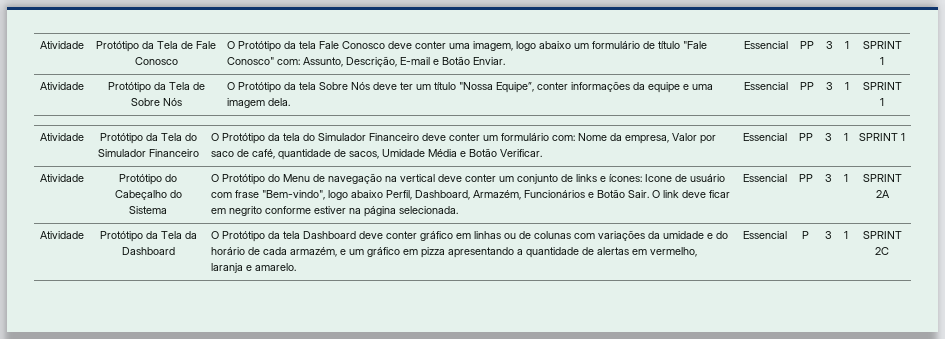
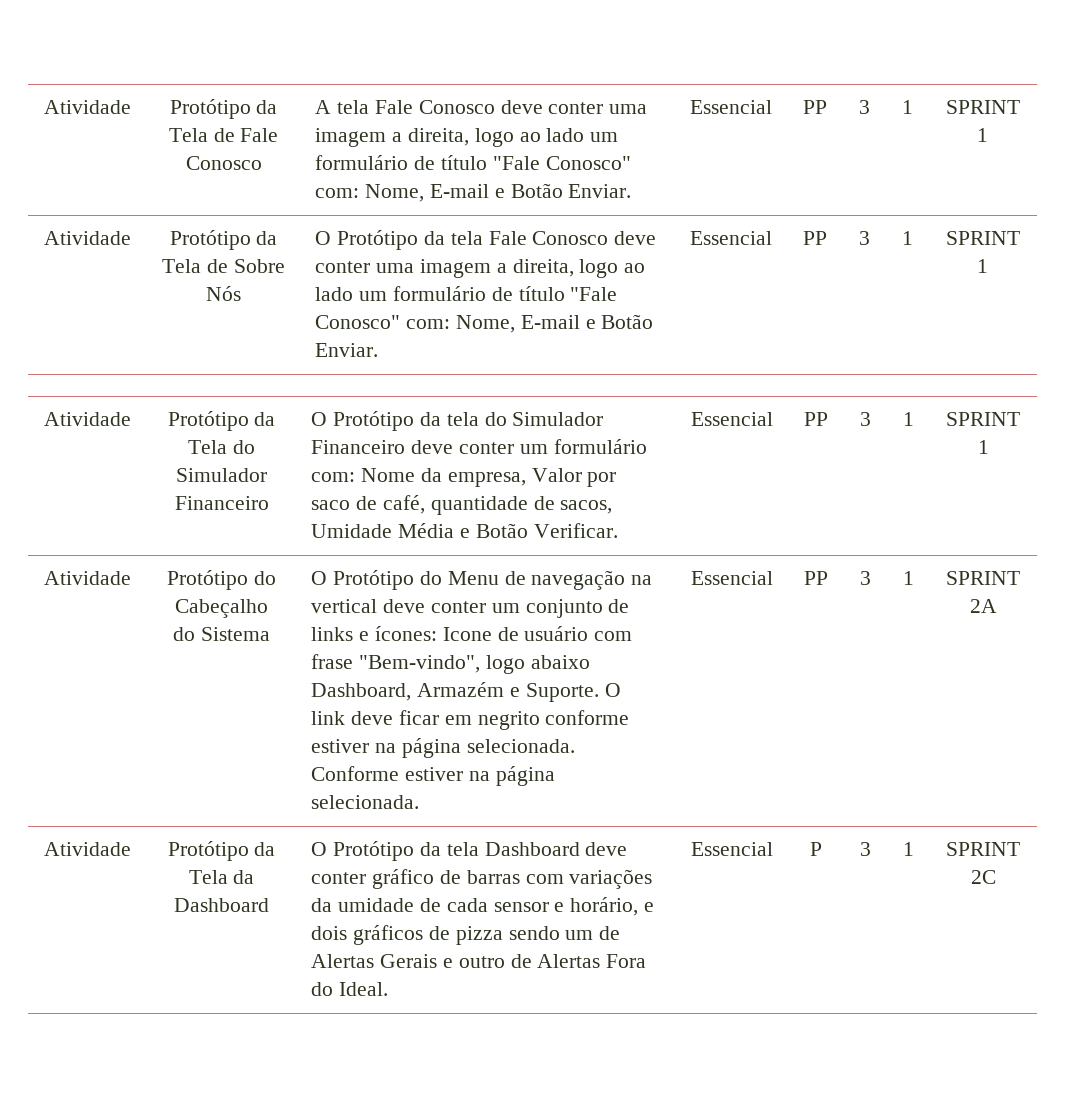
[227,41,708,52] [227,56,398,67] O Protótipo da tela Fale Conosco deve conter uma imagem, logo abaixo um formulário de título "Fale Conosco" com: Assunto, Descrição, -> [315,100,648,114] [315,128,619,147] [315,155,631,170] [315,184,425,202] A tela Fale Conosco deve conter uma imagem a direita, logo ao lado um formulário de título "Fale Conosco" com: Nome,
[319,81,714,93] [227,98,291,108] Sobre Nós deve ter um título "Nossa Equipe”, conter informações da equipe e uma imagem dela. -> [488,231,657,245] [315,259,646,278] [315,286,618,301] [315,314,654,333] [315,343,379,357] Fale Conosco deve conter uma imagem a direita, logo ao lado um formulário de título "Fale Conosco" com: Nome, E-mail e Botão Enviar.
[386,189,650,200] Perfil, Dashboard, Armazém, Funcionários e Botão Sair. -> [311,682,599,702] Dashboard, Armazém e Suporte.
(459, 210) none -> [311,766,555,786] [311,795,420,809] Conforme estiver na página selecionada.
[456,230,729,241] [211,247,698,258] [211,263,297,273] em linhas ou de colunas com variações da umidade e do horário de cada armazém, e um gráfico em pizza apresentando a quantidade de alertas em vermelho, laranja e amarelo. -> [439,869,653,889] [311,897,655,916] [311,925,621,945] [311,954,647,968] [311,982,389,996] de barras com variações da umidade de cada sensor e horário, e dois gráficos de pizza sendo um de Alertas Gerais e outro de Alertas Fora do Ideal.

